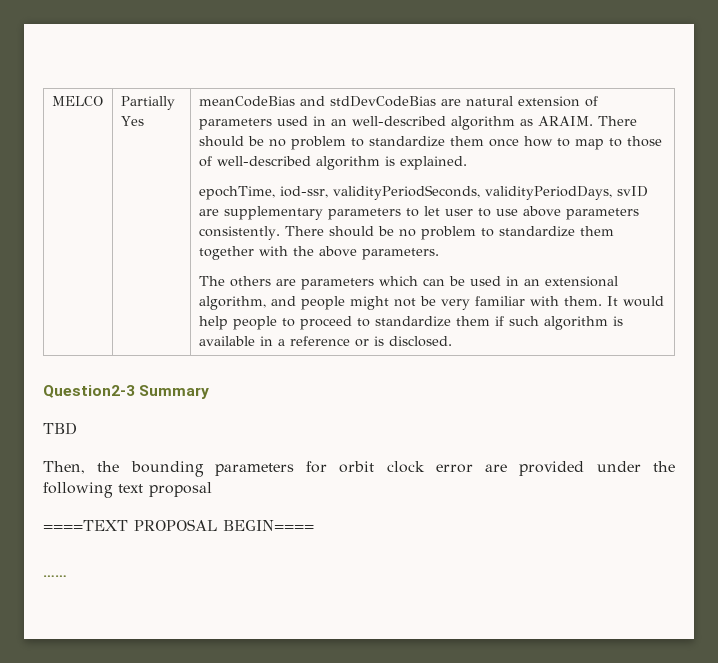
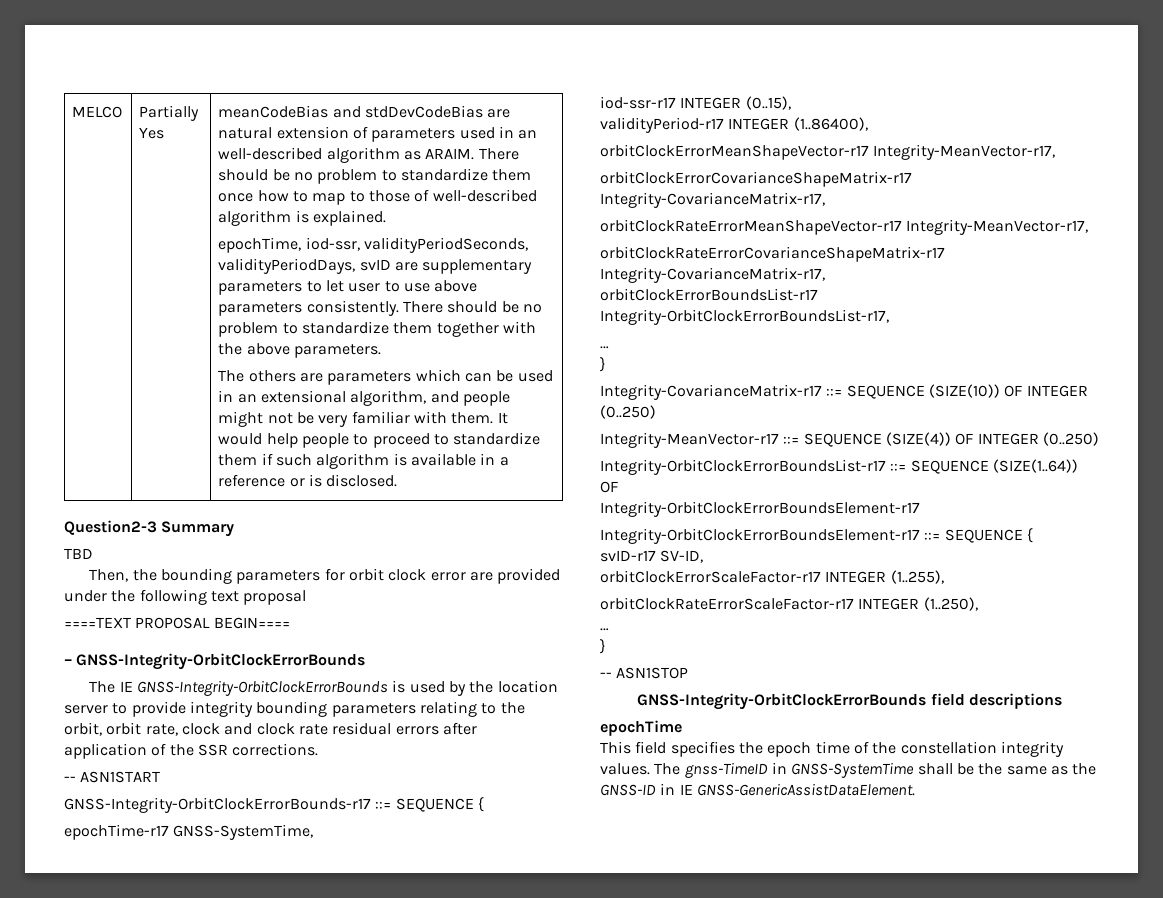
[43,575,67,577] …… -> [64,653,366,670] [89,680,558,696] [64,701,525,717] [64,722,477,736] [64,743,319,759] [64,771,161,783] [64,797,484,813] [64,824,314,840] [600,96,791,110] [600,117,868,133] [600,144,1056,160] [600,171,912,187] [600,192,825,208] [600,219,1089,235] [600,246,945,262] [600,267,825,283] [600,288,818,301] [600,309,889,325] [600,346,609,349] [600,357,606,372] [600,384,1088,400] [600,405,656,419] [600,432,1099,448] [600,459,1078,475] [600,481,618,493] [600,501,920,517] [600,528,1033,544] [600,550,704,563] [600,570,944,584] [600,597,978,611] [600,628,609,631] [600,639,606,654] [600,667,689,679] [637,693,1062,710] [600,720,682,736] [600,741,1064,757] [600,762,1097,778] [600,783,915,796] – GNSS-Integrity-OrbitClockErrorBounds // The IE GNSS-Integrity-OrbitClockErrorBounds is used by the location server to provide integrity bounding parameters relating to the orbit, orbit rate, clock and clock rate residual errors after application of the SSR corrections. // -- ASN1START // GNSS-Integrity-OrbitClockErrorBounds-r17 ::= SEQUENCE { // epochTime-r17 GNSS-SystemTime, // iod-ssr-r17 INTEGER (0..15), // validityPeriod-r17 INTEGER (1..86400), // orbitClockErrorMeanShapeVector-r17 Integrity-MeanVector-r17, // orbitClockErrorCovarianceShapeMatrix-r17 Integrity-CovarianceMatrix-r17, // orbitClockRateErrorMeanShapeVector-r17 Integrity-MeanVector-r17, // orbitClockRateErrorCovarianceShapeMatrix-r17 Integrity-CovarianceMatrix-r17, // orbitClockErrorBoundsList-r17 Integrity-OrbitClockErrorBoundsList-r17, // … // } // Integrity-CovarianceMatrix-r17 ::= SEQUENCE (SIZE(10)) OF INTEGER (0..250) // Integrity-MeanVector-r17 ::= SEQUENCE (SIZE(4)) OF INTEGER (0..250) // Integrity-OrbitClockErrorBoundsList-r17 ::= SEQUENCE (SIZE(1..64)) OF // Integrity-OrbitClockErrorBoundsElement-r17 // Integrity-OrbitClockErrorBoundsElement-r17 ::= SEQUENCE { // svID-r17 SV-ID, // orbitClockErrorScaleFactor-r17 INTEGER (1..255), // orbitClockRateErrorScaleFactor-r17 INTEGER (1..250), // … // } // -- ASN1STOP // GNSS-Integrity-OrbitClockErrorBounds field descriptions // epochTime // This field specifies the epoch time of the constellation integrity values. The gnss-TimeID in GNSS-SystemTime shall be the same as the GNSS-ID in IE GNSS-GenericAssistDataElement.

